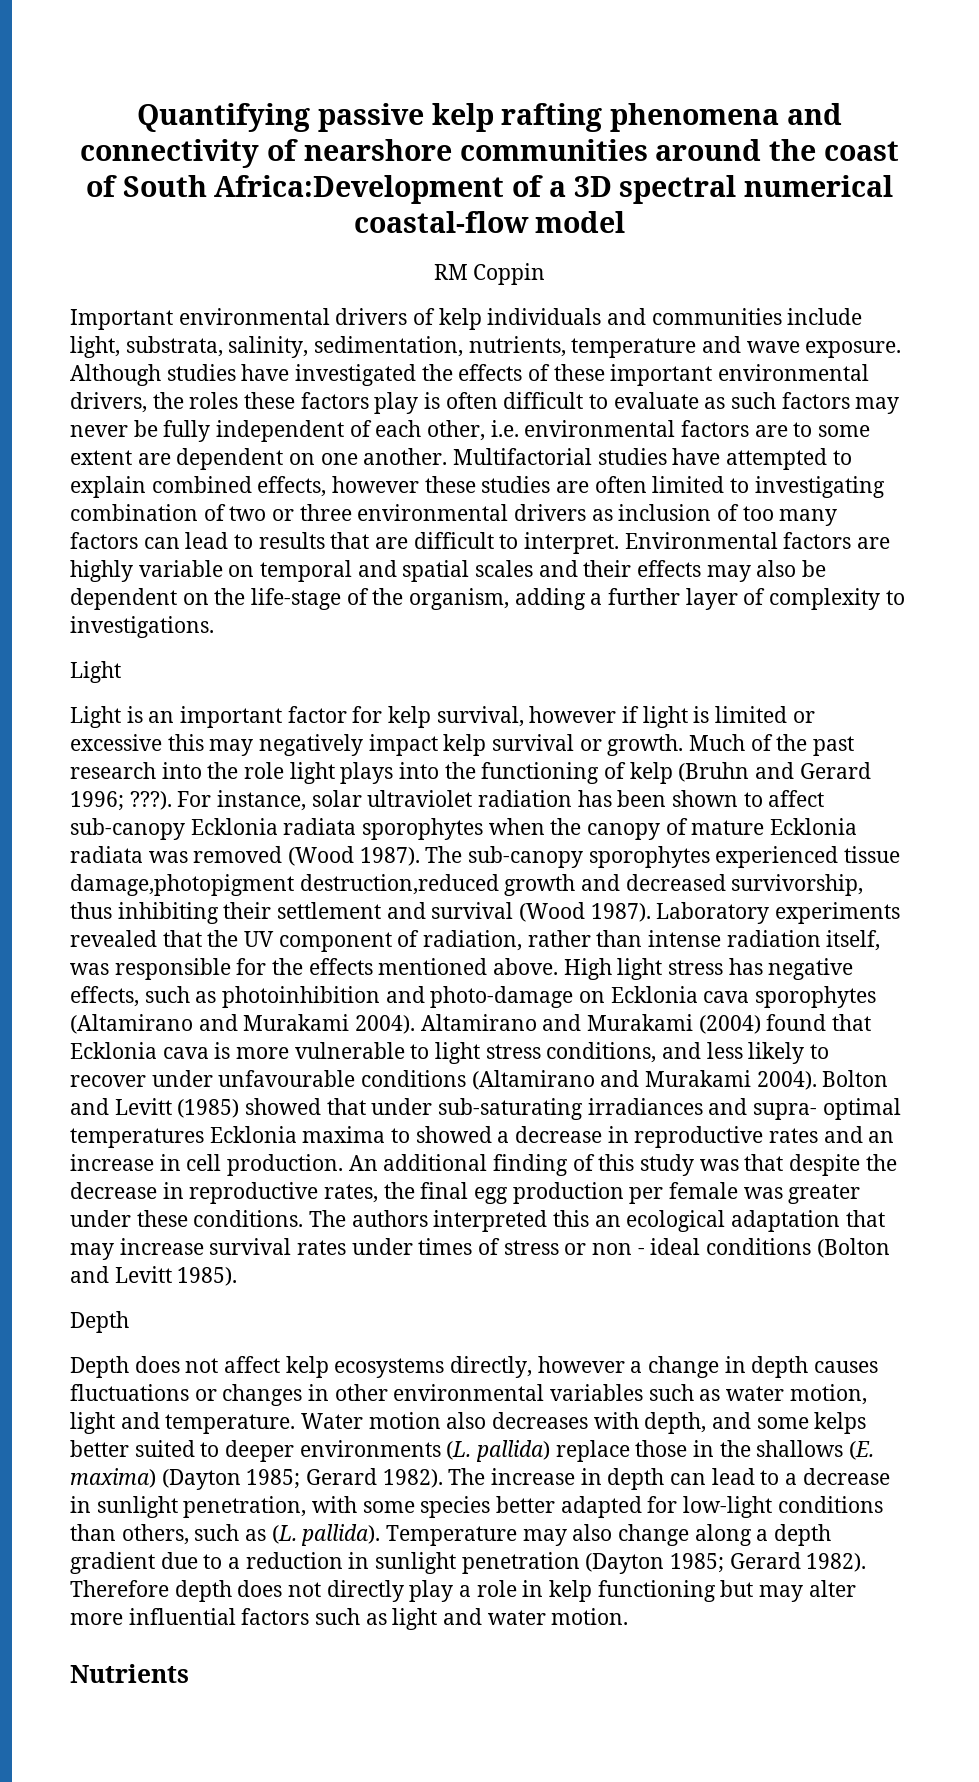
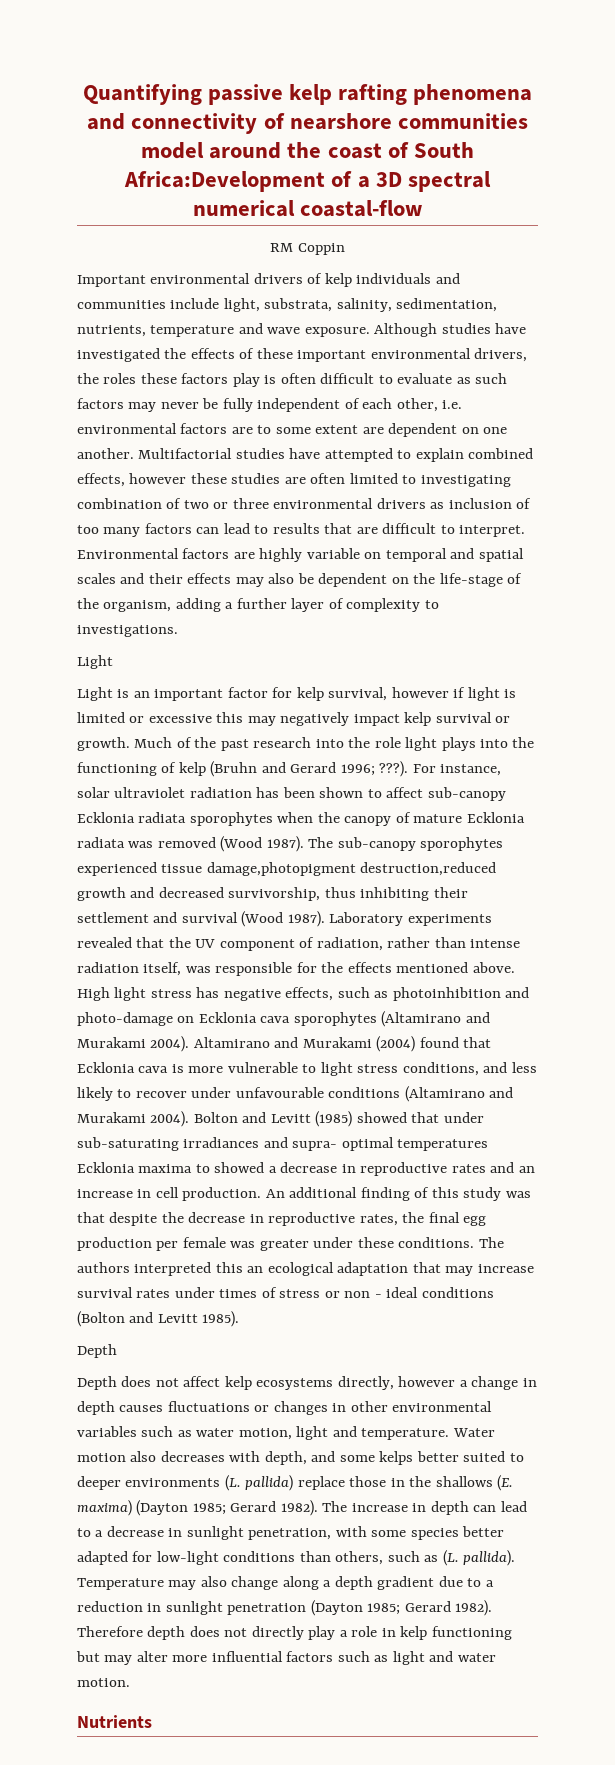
(648, 150) none -> [141,142,205,159] model
[535,211,626,233] model -> (423, 208) none

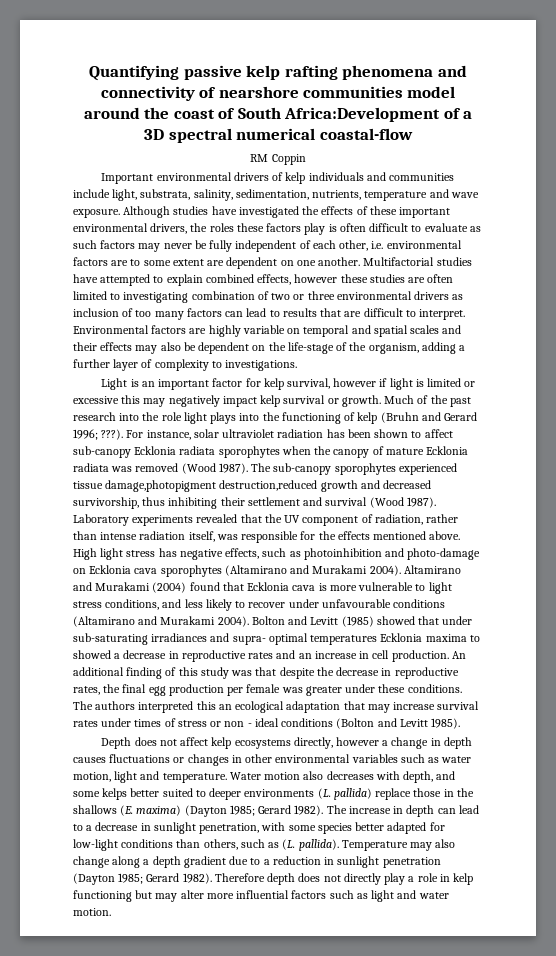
[77,687,113,701] // Light -> (128, 384) none
[77,1376,117,1390] // Depth -> (132, 743) none
[77,1715,152,1728] // Nutrients -> (111, 912) none

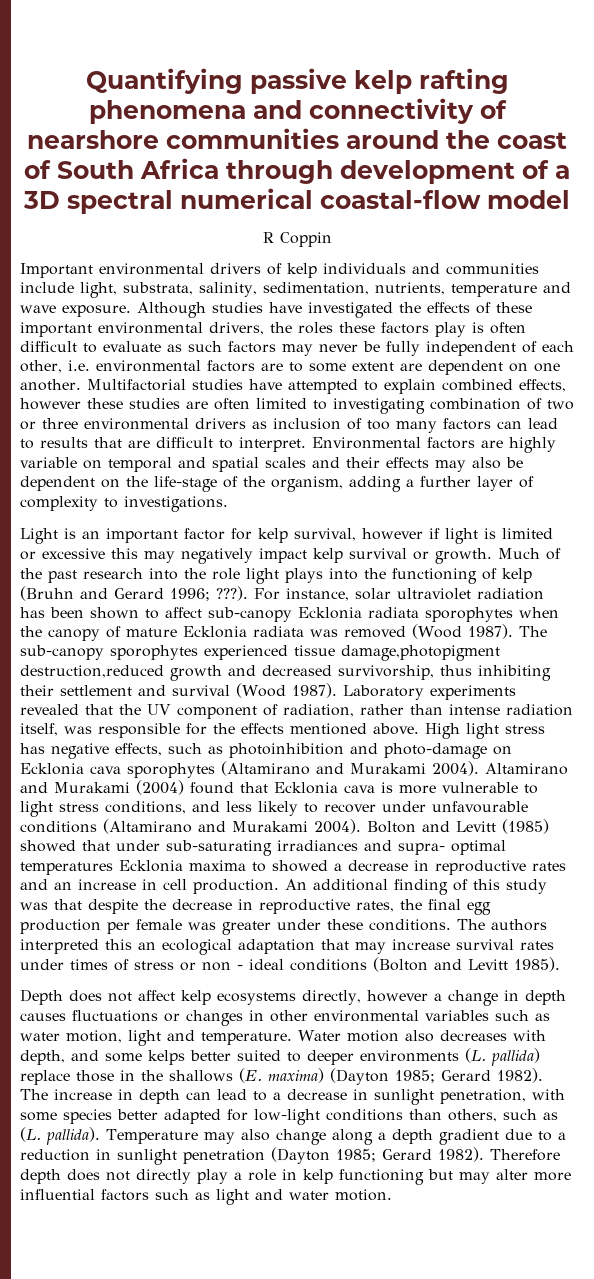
[407,86,456,98] model -> (339, 138) none
[284,107,441,122] Africa:Development -> [140,158,515,184] Africa through development
[250,154,269,162] // RM -> [487,190,570,209] [262,232,274,243] model // R

